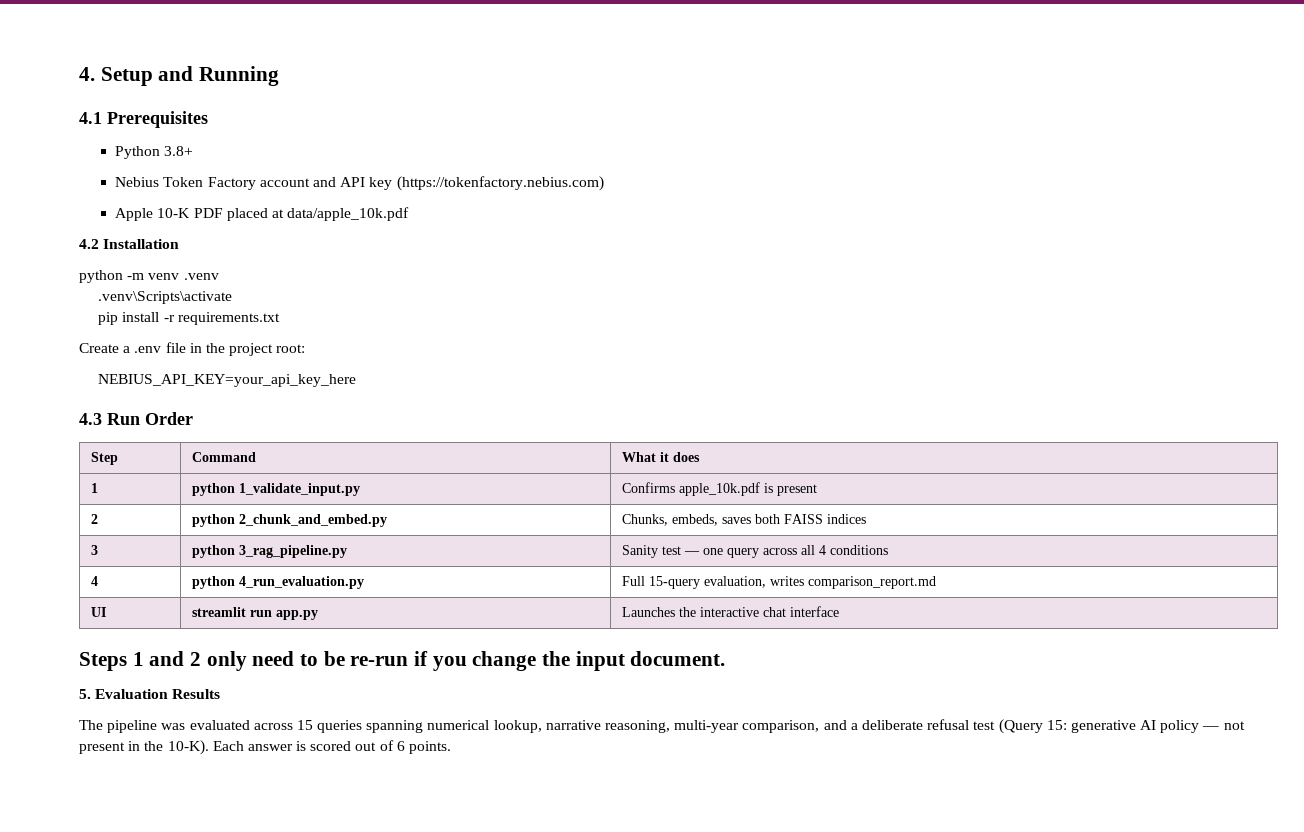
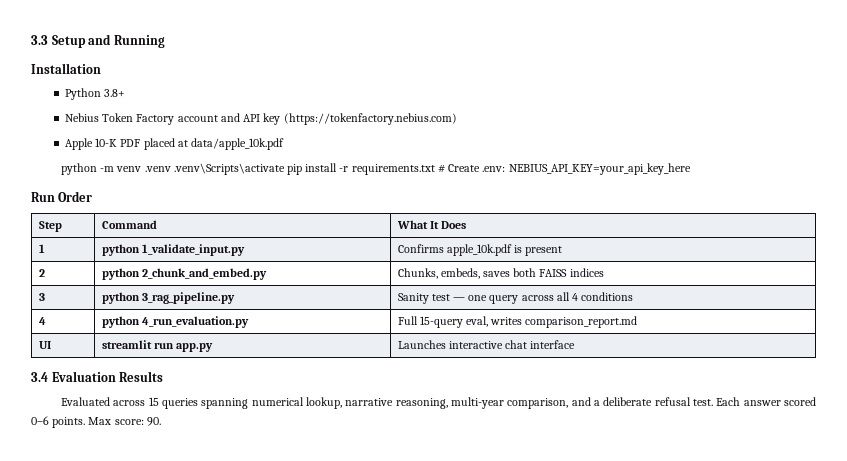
[79,67,95,81] 4. -> [31,35,48,45] 3.3
[79,111,208,128] 4.1 Prerequisites -> [31,63,101,74] Installation
[79,239,180,249] // 4.2 Installation -> (285, 144) none
(219, 276) // -> (171, 169) none
(233, 297) // -> (285, 169) none
[79,342,306,356] // Create a .env file in the project root: // -> [437,164,506,173] # Create .env:
[79,413,102,425] 4.3 -> (691, 169) none
[660,452,701,462] it does -> [429,221,466,229] It Does
[704,576,767,588] evaluation, -> [465,316,488,327] eval,
[679,607,697,617] the -> (446, 344) none
[79,651,726,671] [79,689,221,699] [79,720,250,733] Steps 1 and 2 only need to be re-run if you change the input document. // 5. Evaluation Results // The pipeline was evaluated -> [31,371,164,382] [60,397,110,406] 3.4 Evaluation Results // Evaluated
[973,719,1245,734] [79,740,452,755] test (Query 15: generative AI policy — not present in the 10-K). Each answer is scored out of 6 points. -> [692,397,816,406] [31,416,161,428] test. Each answer scored 0–6 points. Max score: 90.

